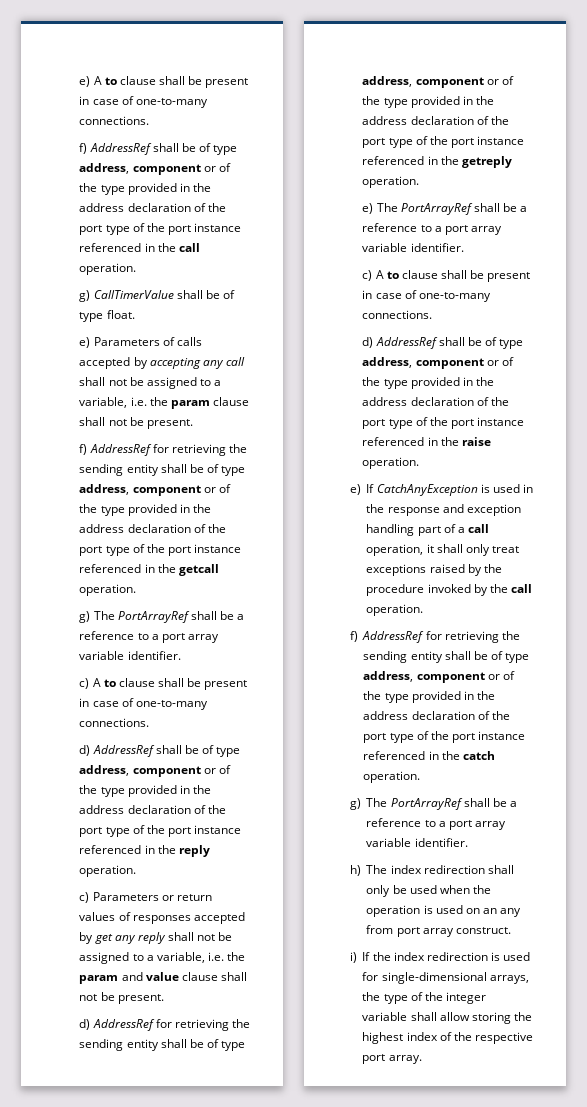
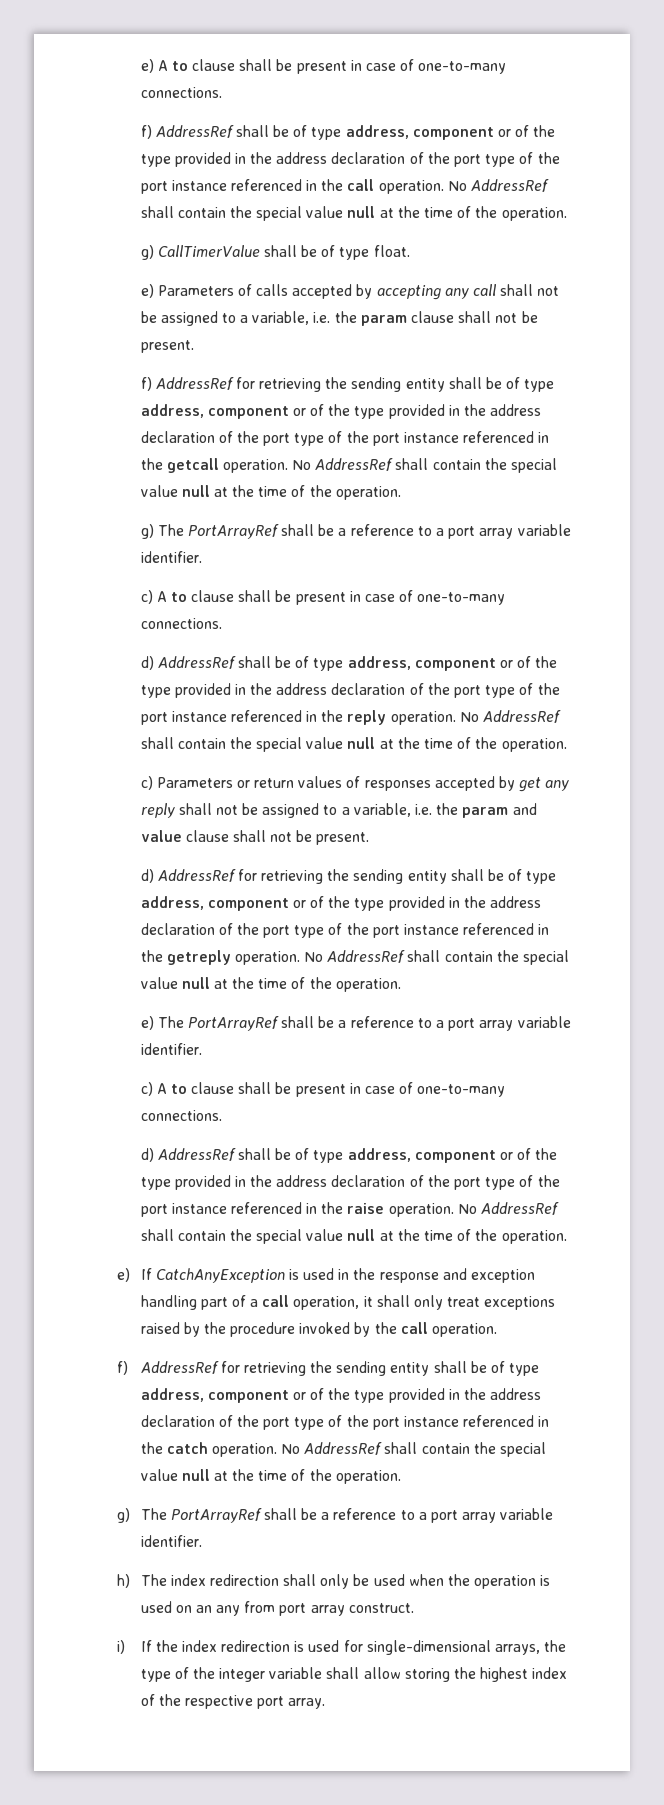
(137, 269) none -> [447,179,549,192] [140,206,567,221] No AddressRef shall contain the special value null at the time of the operation.
(137, 590) none -> [292,458,557,473] [140,485,401,500] No AddressRef shall contain the special value null at the time of the operation.
(137, 871) none -> [459,710,561,723] [140,737,567,752] No AddressRef shall contain the special value null at the time of the operation.
(420, 182) none -> [304,950,569,965] [140,977,401,992] No AddressRef shall contain the special value null at the time of the operation.
(420, 463) none -> [457,1202,559,1215] [140,1229,567,1244] No AddressRef shall contain the special value null at the time of the operation.
(421, 777) none -> [281,1442,546,1457] [140,1469,401,1484] No AddressRef shall contain the special value null at the time of the operation.

